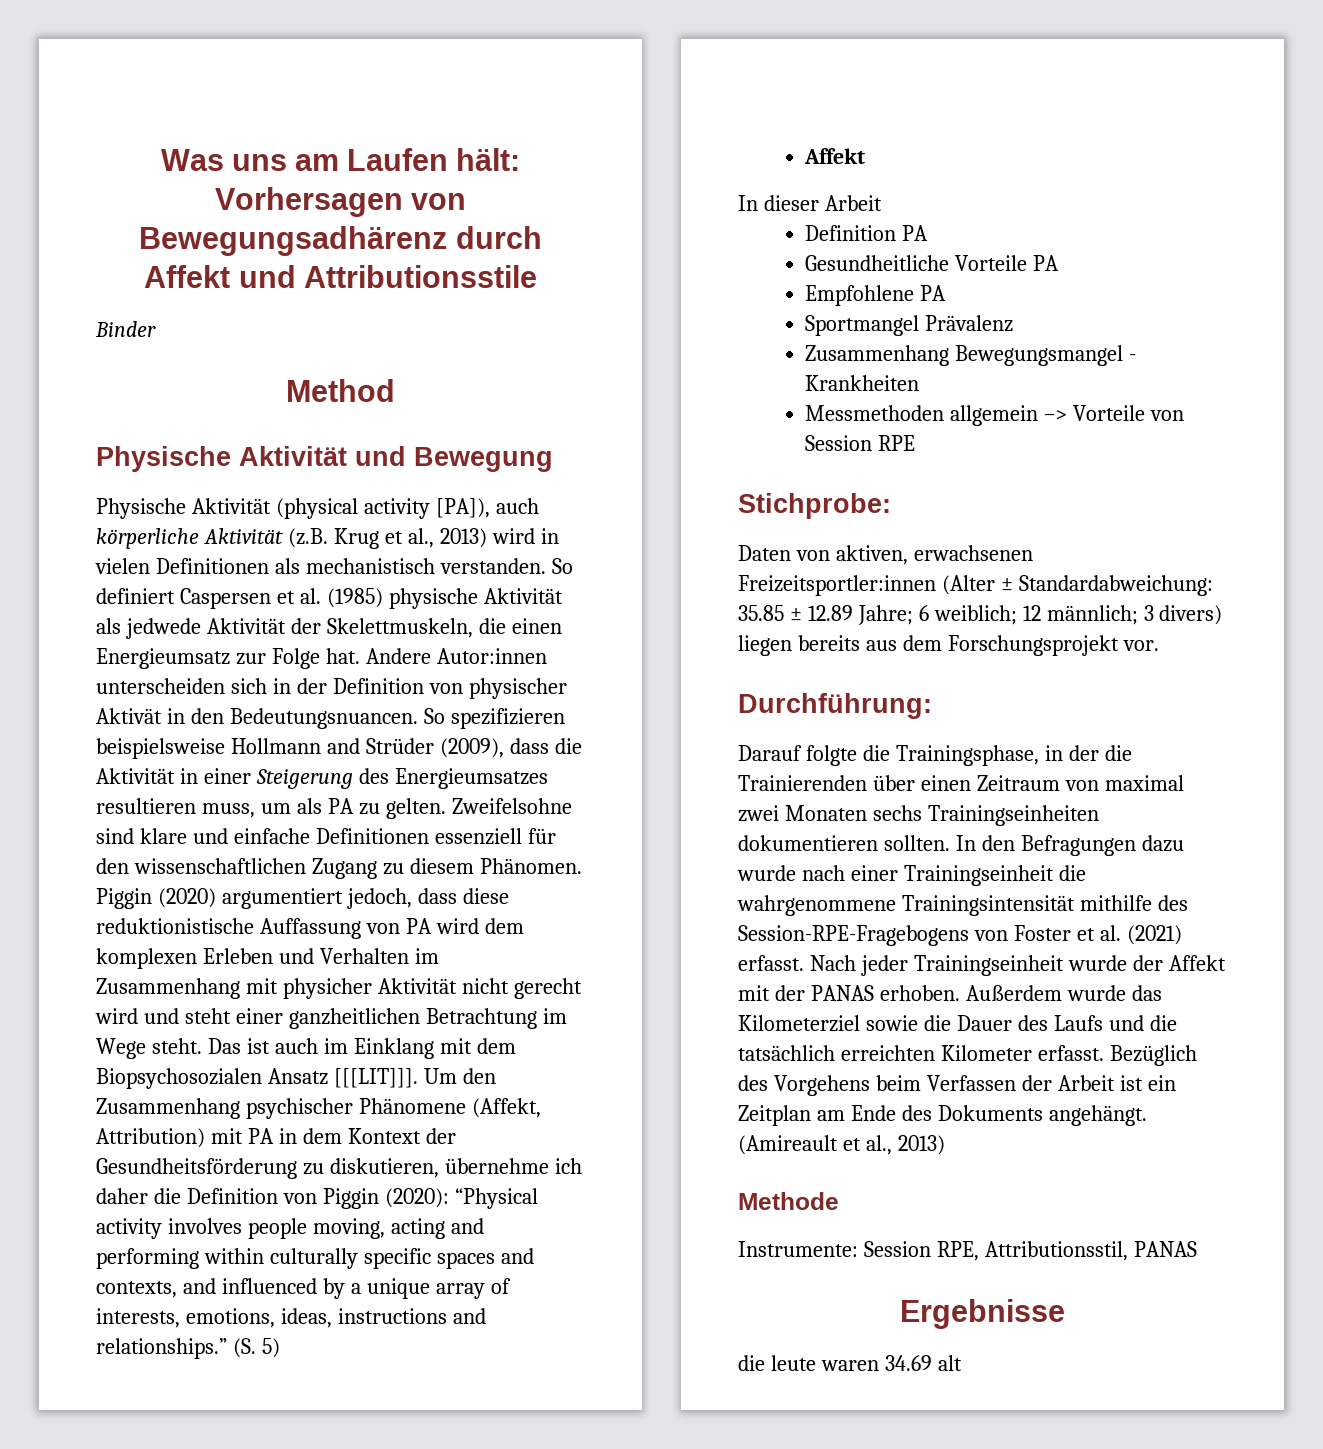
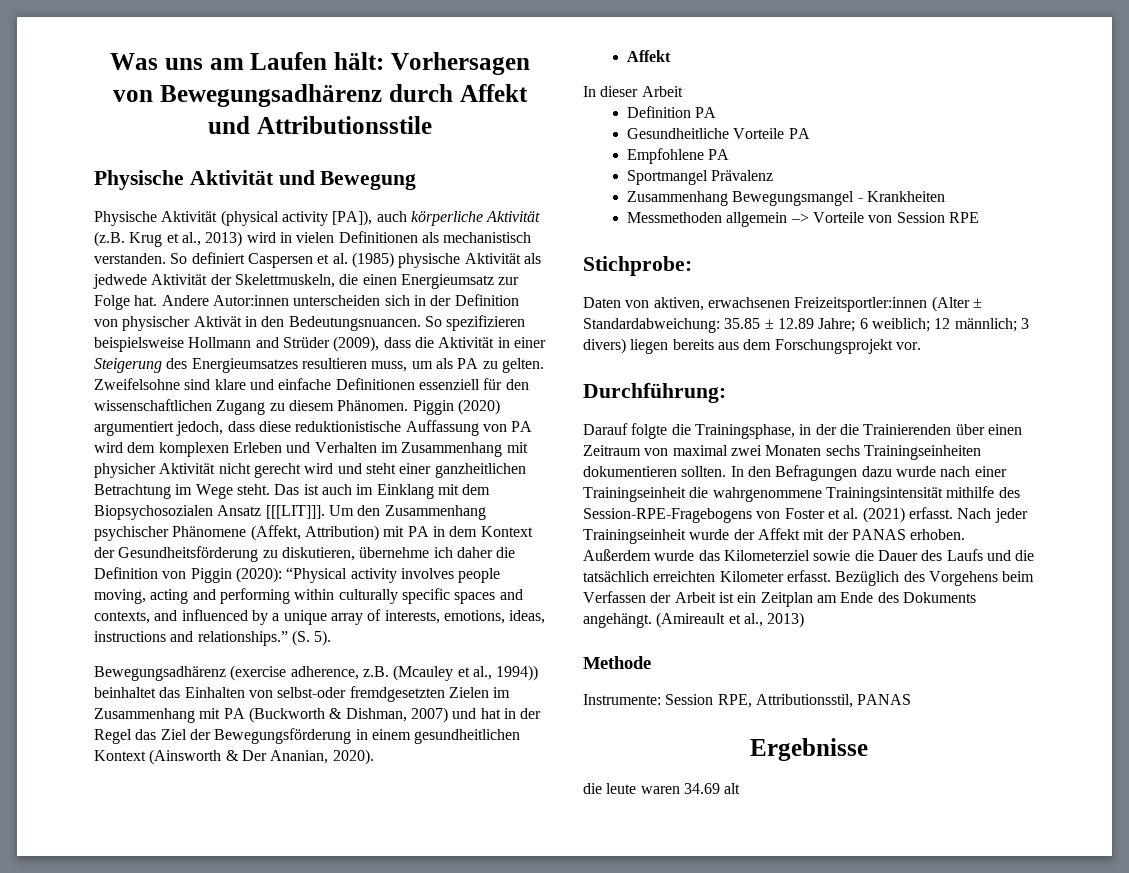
[95,321,156,337] [286,379,395,402] // Binder // Method -> (432, 125) none
[261,1338,280,1358] 5) -> [314,630,332,646] [94,665,539,681] [94,686,511,702] [94,707,542,723] [94,728,521,744] [94,749,374,765] 5). // Bewegungsadhärenz (exercise adherence, z.B. (Mcauley et al., 1994)) beinhaltet das Einhalten von selbst-oder fremdgesetzten Zielen im Zusammenhang mit PA (Buckworth & Dishman, 2007) und hat in der Regel das Ziel der Bewegungsförderung in einem gesundheitlichen Kontext (Ainsworth & Der Ananian, 2020).

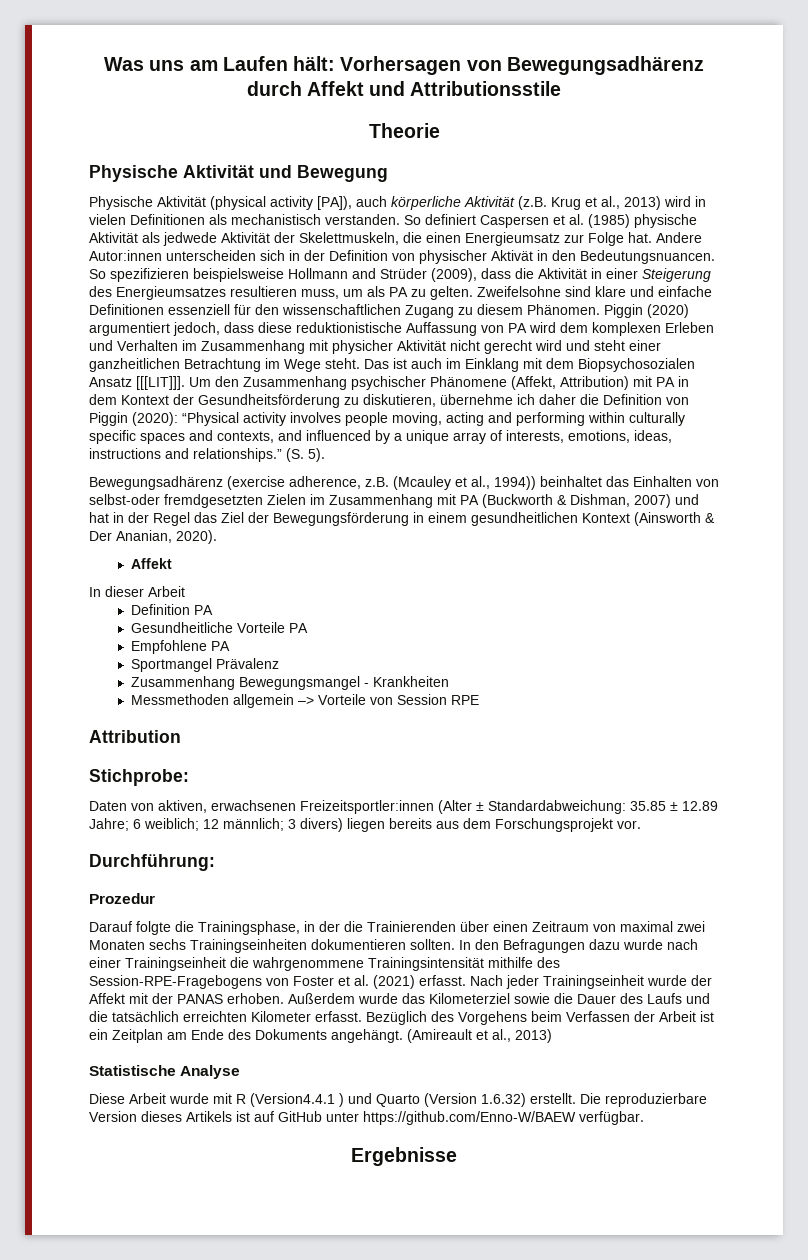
(432, 125) none -> [368,123,440,138] // Theorie
(980, 217) none -> [89,730,181,743] // Attribution
(726, 393) none -> [89,893,155,904] // Prozedur
[583,656,651,669] [583,694,912,708] [750,738,868,761] [583,783,741,794] Methode // Instrumente: Session RPE, Attributionsstil, PANAS // Ergebnisse // die leute waren 34.69 alt -> [89,1065,241,1079] [89,1093,707,1107] [89,1111,644,1125] [351,1147,457,1166] Statistische Analyse // Diese Arbeit wurde mit R (Version4.4.1 ) und Quarto (Version 1.6.32) erstellt. Die reproduzierbare Version dieses Artikels ist auf GitHub unter https://github.com/Enno-W/BAEW verfügbar. // Ergebnisse

